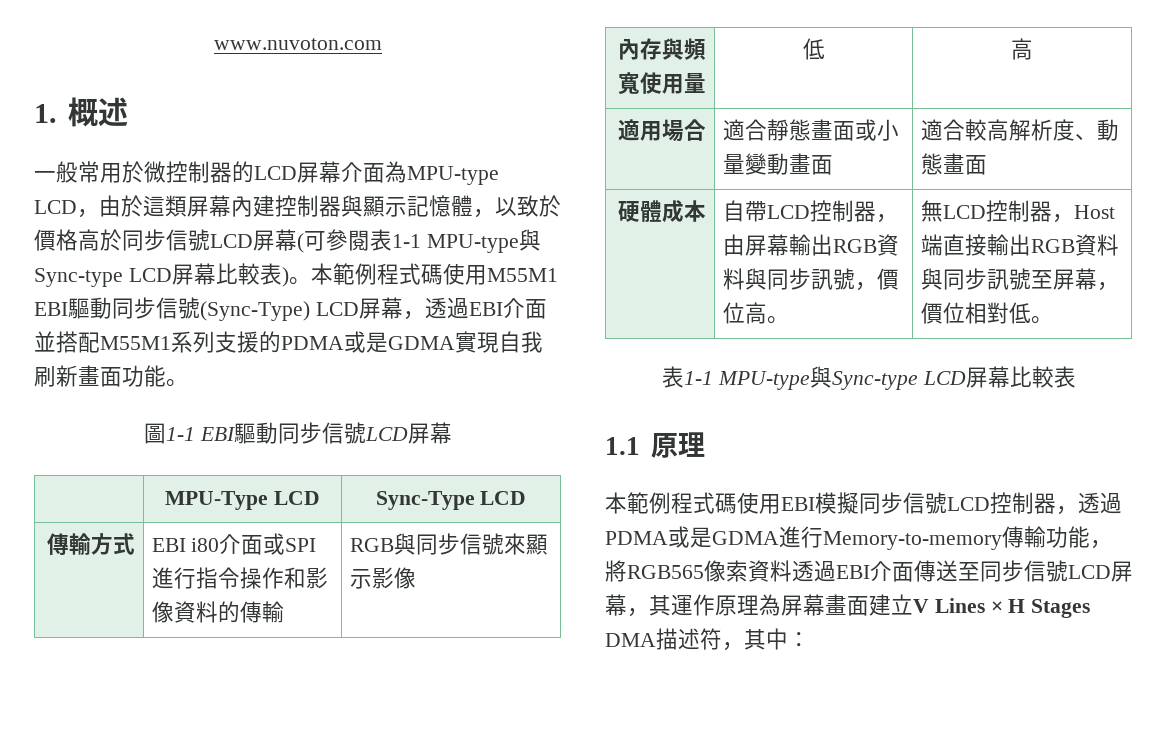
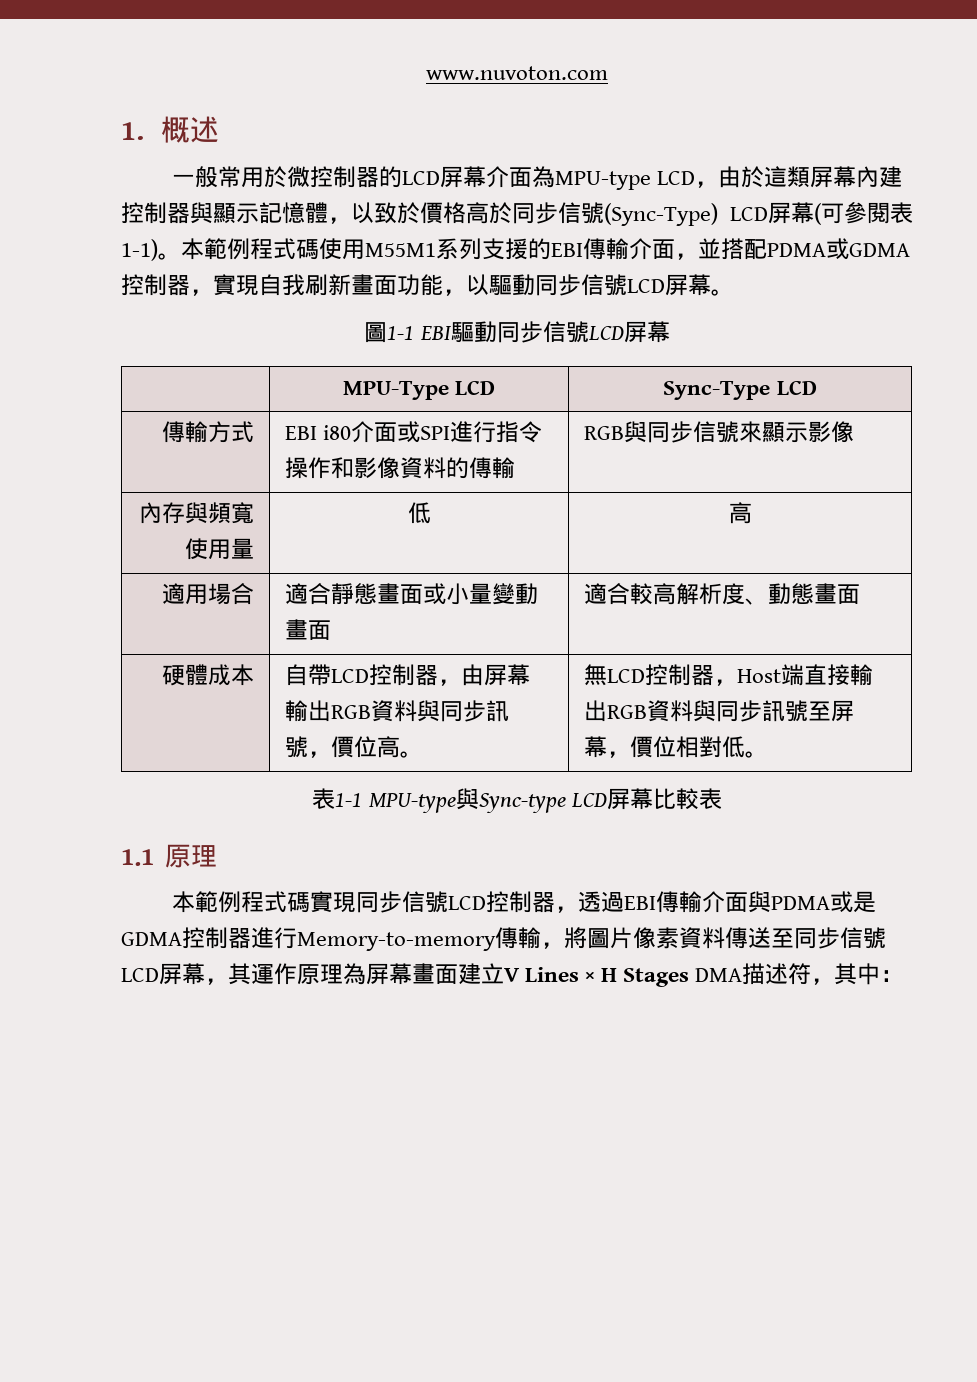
(210, 240) none -> [604,203,718,226] (Sync-Type)
[392,229,541,253] [34,263,289,287] 1-1 MPU-type與Sync-type LCD屏幕比較表) -> [121,239,158,261] 1-1)
[34,297,547,321] [34,331,455,353] EBI驅動同步信號(Sync-Type) LCD屏幕，透過EBI介面並搭配M55M1系列支援的PDMA或是GDMA -> [436,238,910,260] [121,274,213,296] 系列支援的EBI傳輸介面，並搭配PDMA或GDMA控制器，
(166, 376) none -> [443,274,711,296] ，以驅動同步信號LCD屏幕
[737,492,859,514] 使用EBI模擬 -> [309,891,356,913] 實現
[605,526,779,548] PDMA或是GDMA -> [623,891,876,913] [121,927,251,949] EBI傳輸介面與PDMA或是GDMA控制器
[1046,526,1112,549] [605,560,914,582] 功能，將RGB565像索資料透過EBI介面 -> [541,927,725,949] ，將圖片像素資料

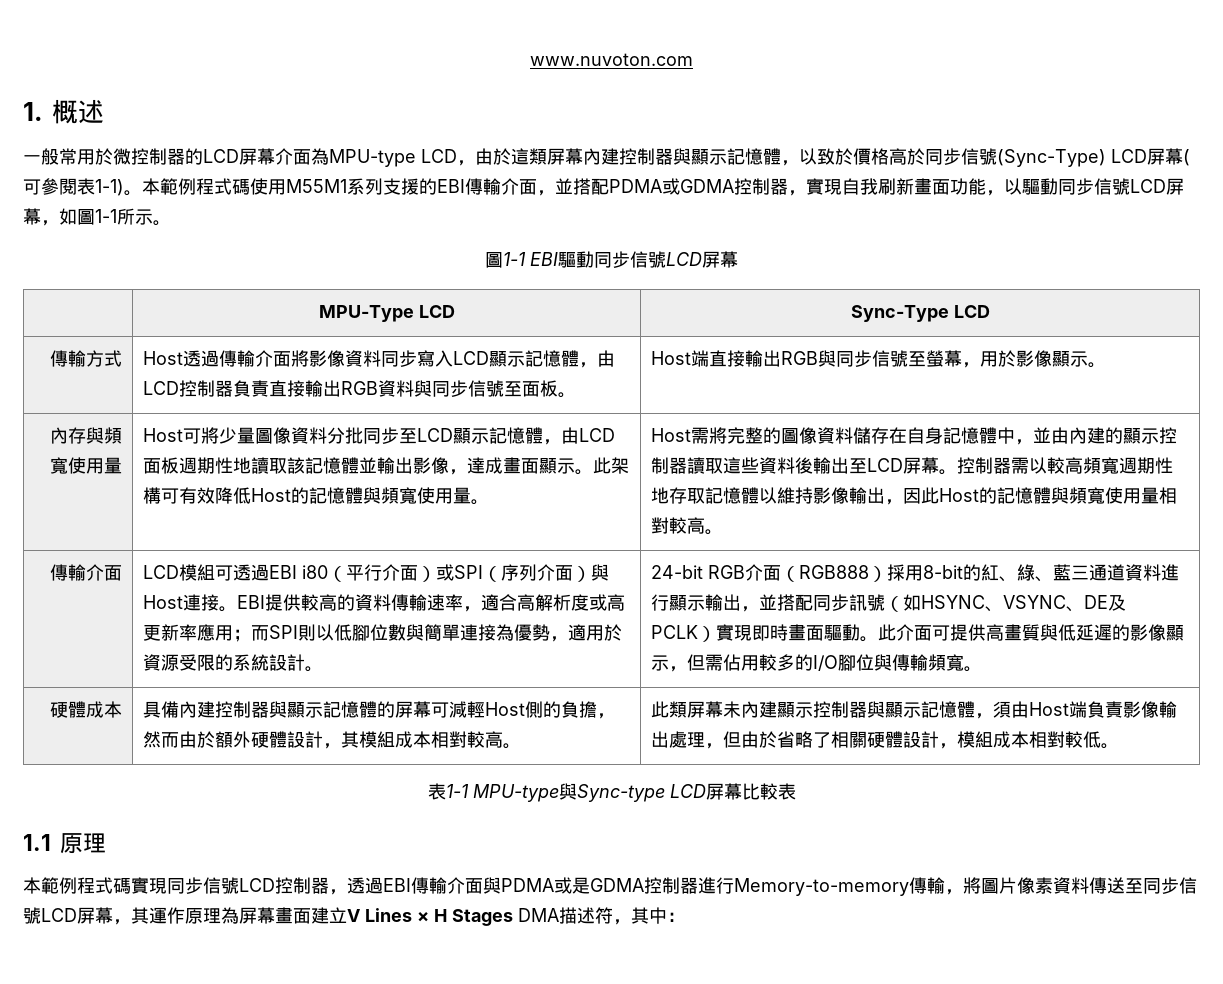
(711, 285) none -> [41,208,153,226] ，如圖1-1所示
[285,421,543,443] [285,457,516,479] [584,421,855,443] [138,502,254,524] [184,538,254,560] [407,502,431,524] [728,502,752,524] [161,583,254,605] [285,583,539,605] [285,619,332,640] [584,583,861,605] [161,664,254,686] [285,664,531,686] [285,700,510,722] [285,736,424,758] [584,664,874,686] [584,700,855,722] [584,736,723,758] EBI i80介面或SPI進行指令操作和影像資料的傳輸 | RGB與同步信號來顯示影像 // 內存與頻寬使用量 | 低 | 高 // 適用場合 | 適合靜態畫面或小量變動畫面 | 適合較高解析度、動態畫面 // 硬體成本 | 自帶LCD控制器，由屏幕輸出RGB資料與同步訊號，價位高。 | 無LCD控制器，Host端直接輸出RGB資料與同步訊號至屏幕，價位相對 -> [142,350,615,368] [142,380,576,398] [650,350,1106,368] [50,427,123,444] [50,457,123,474] [142,427,615,445] [142,457,629,475] [142,487,489,505] [650,427,1177,445] [650,457,1173,475] [650,487,1177,505] [650,517,723,535] [50,564,123,581] [142,564,609,582] [142,594,625,612] [142,624,622,642] [142,654,323,672] [650,564,1179,582] [650,594,1126,612] [650,624,1184,642] [650,654,982,672] [50,701,123,718] [142,701,615,719] [142,731,521,749] [650,701,1177,719] [650,731,1083,749] Host透過傳輸介面將影像資料同步寫入LCD顯示記憶體，由LCD控制器負責直接輸出RGB資料與同步信號至面板。 | Host端直接輸出RGB與同步信號至螢幕，用於影像顯示。 // 內存與頻寬使用量 | Host可將少量圖像資料分批同步至LCD顯示記憶體，由LCD面板週期性地讀取該記憶體並輸出影像，達成畫面顯示。此架構可有效降低Host的記憶體與頻寬使用量。 | Host需將完整的圖像資料儲存在自身記憶體中，並由內建的顯示控制器讀取這些資料後輸出至LCD屏幕。控制器需以較高頻寬週期性地存取記憶體以維持影像輸出，因此Host的記憶體與頻寬使用量相對較高。 // 傳輸介面 | LCD模組可透過EBI i80（平行介面）或SPI（序列介面）與Host連接。EBI提供較高的資料傳輸速率，適合高解析度或高更新率應用；而SPI則以低腳位數與簡單連接為優勢，適用於資源受限的系統設計。 | 24-bit RGB介面（RGB888）採用8-bit的紅、綠、藍三通道資料進行顯示輸出，並搭配同步訊號（如HSYNC、VSYNC、DE及PCLK）實現即時畫面驅動。此介面可提供高畫質與低延遲的影像顯示，但需佔用較多的I/O腳位與傳輸頻寬。 // 硬體成本 | 具備內建控制器與顯示記憶體的屏幕可減輕Host側的負擔，然而由於額外硬體設計，其模組成本相對較高。 | 此類屏幕未內建顯示控制器與顯示記憶體，須由Host端負責影像輸出處理，但由於省略了相關硬體設計，模組成本相對較

